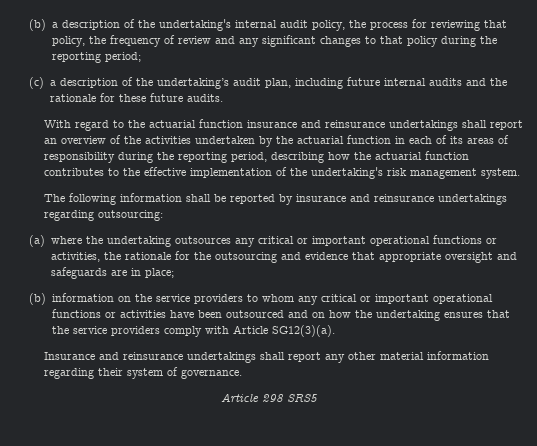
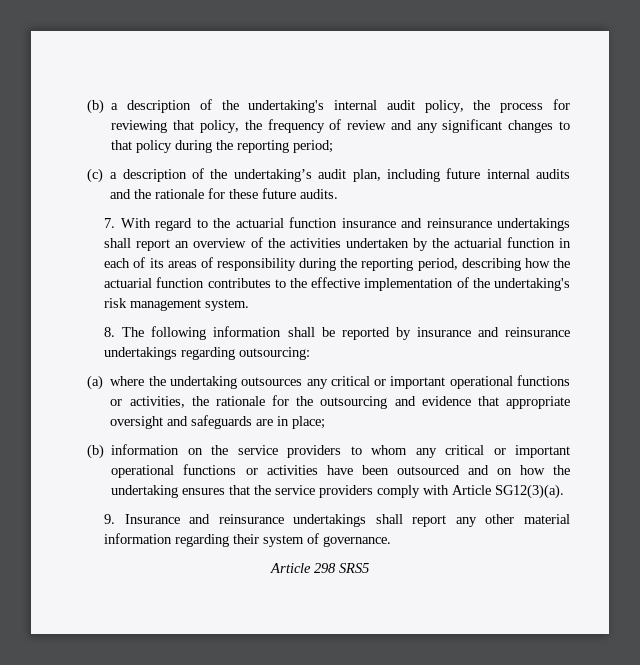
(223, 98) none -> [104,218,116,228] 7.
(520, 173) none -> [104,327,116,337] 8.
(335, 331) none -> [104,514,116,524] 9.

